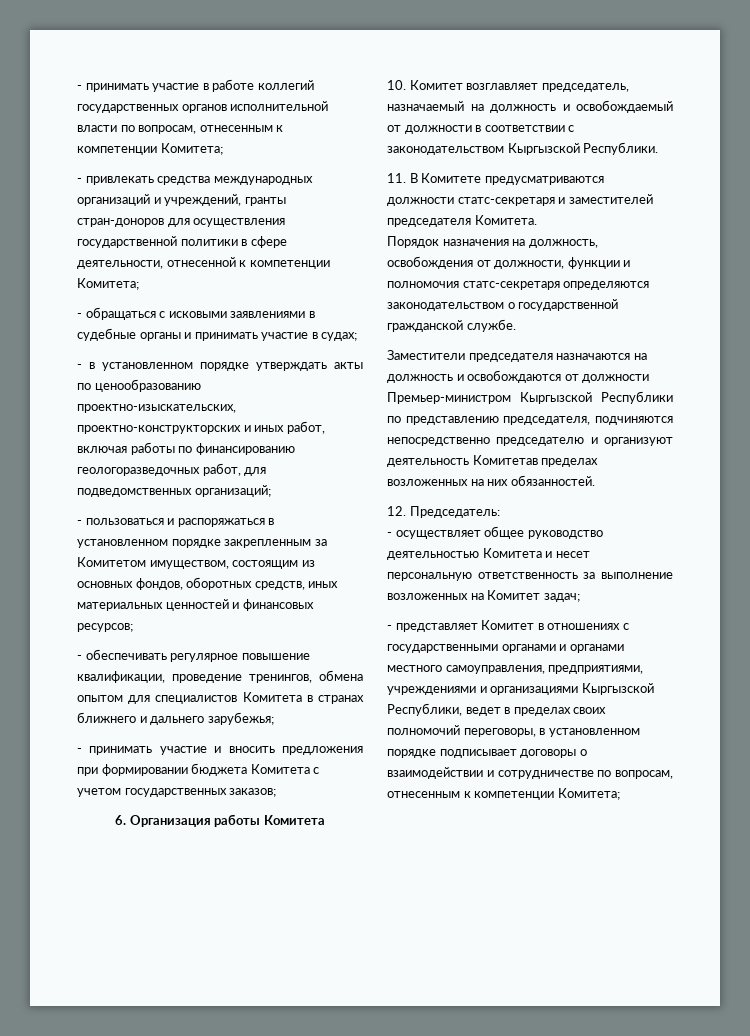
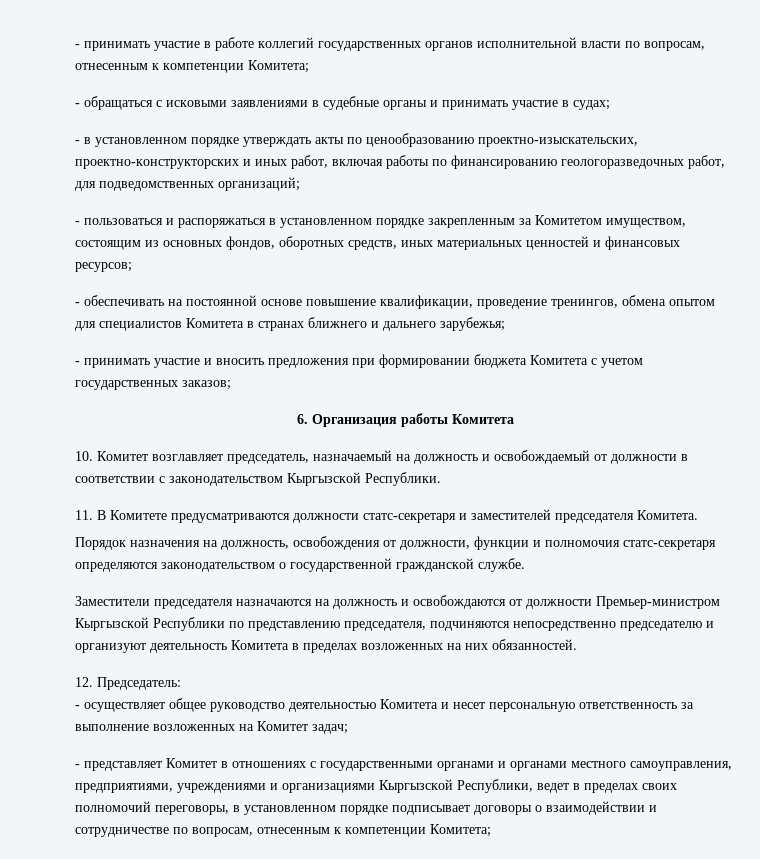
[77,176,313,185] [77,194,286,206] [77,218,286,227] [77,236,287,248] [77,257,330,269] [77,278,139,290] // - привлекать средства международных организаций и учреждений, гранты стран-доноров для осуществления государственной политики в сфере деятельности, отнесенной к компетенции Комитета; -> (309, 66) none
[170,653,239,662] регулярное -> [168,295,302,306] на постоянной основе
[472,455,538,465] Комитетав -> [231,640,299,650] Комитета в

